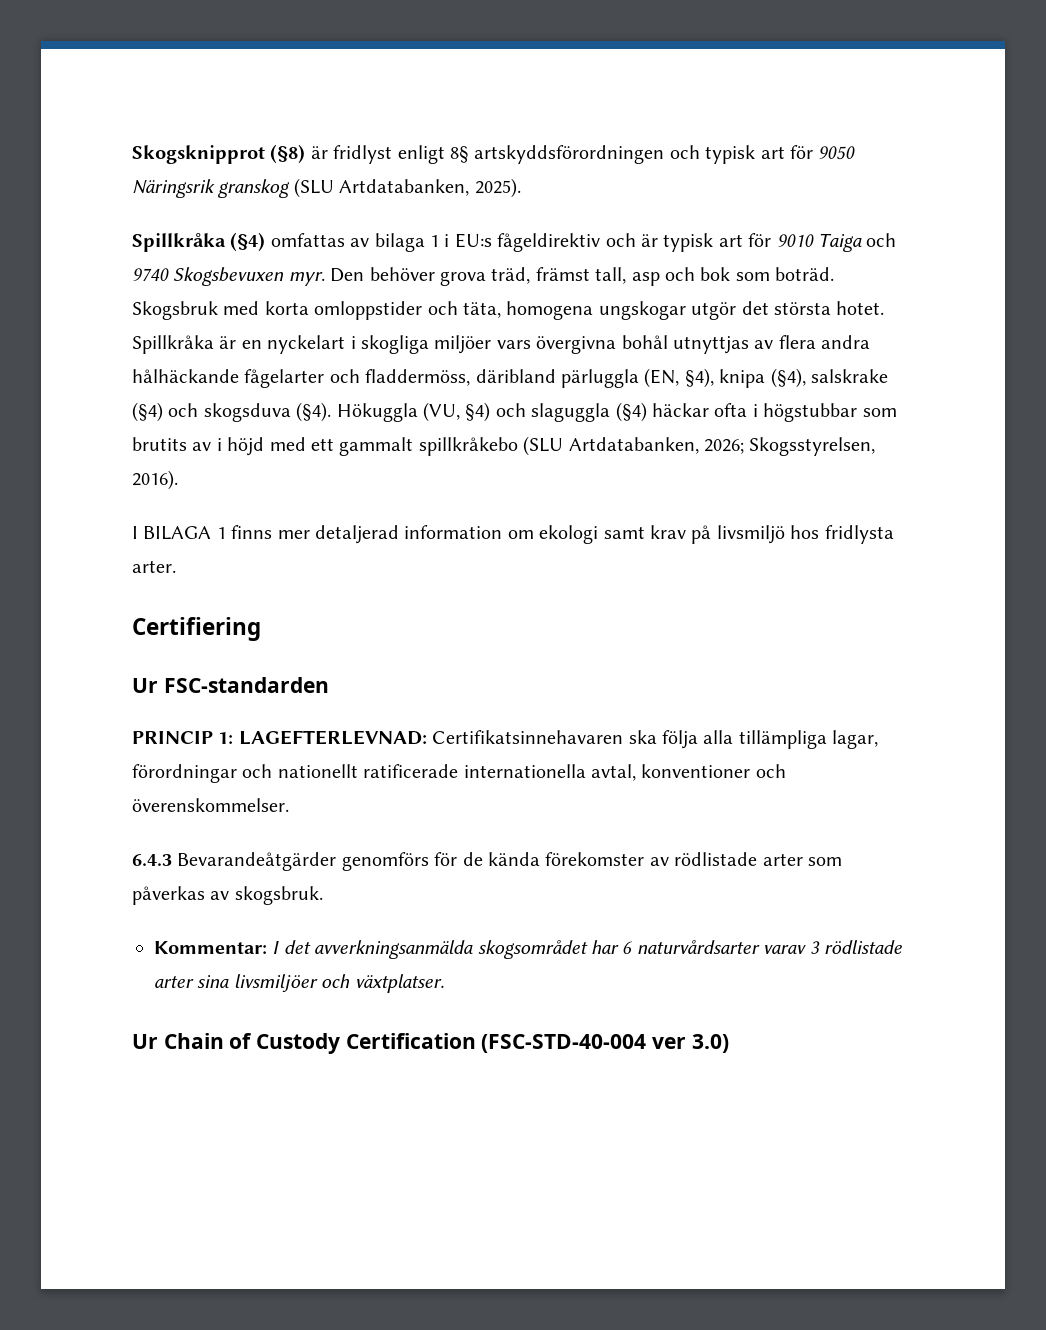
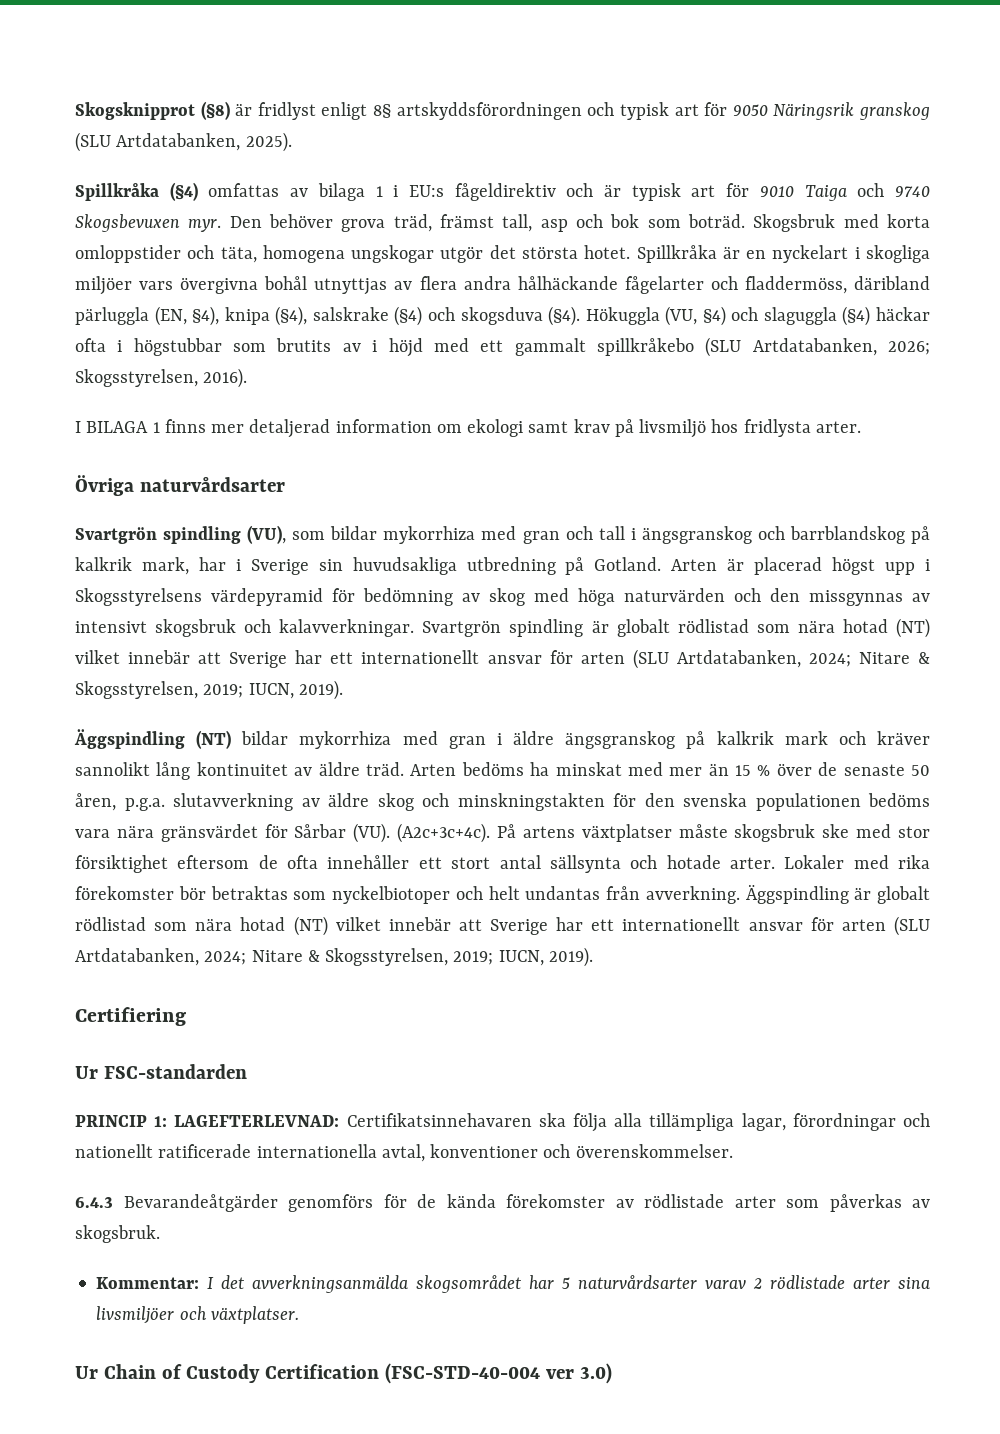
(176, 566) none -> [75,475,285,496] [75,525,930,544] [75,557,930,575] [75,588,930,606] [75,618,931,638] [75,649,930,669] [75,680,343,700] [74,729,930,749] [75,762,931,780] [75,793,930,811] [75,823,930,843] [75,855,931,873] [75,884,930,904] [75,916,930,936] [75,947,593,967] // Övriga naturvårdsarter // Svartgrön spindling (VU), som bildar mykorrhiza med gran och tall i ängsgranskog och barrblandskog på kalkrik mark, har i Sverige sin huvudsakliga utbredning på Gotland. Arten är placerad högst upp i Skogsstyrelsens värdepyramid för bedömning av skog med höga naturvärden och den missgynnas av intensivt skogsbruk och kalavverkningar. Svartgrön spindling är globalt rödlistad som nära hotad (NT) vilket innebär att Sverige har ett internationellt ansvar för arten (SLU Artdatabanken, 2024; Nitare & Skogsstyrelsen, 2019; IUCN, 2019). // Äggspindling (NT) bildar mykorrhiza med gran i äldre ängsgranskog på kalkrik mark och kräver sannolikt lång kontinuitet av äldre träd. Arten bedöms ha minskat med mer än 15 % över de senaste 50 åren, p.g.a. slutavverkning av äldre skog och minskningstakten för den svenska populationen bedöms vara nära gränsvärdet för Sårbar (VU). (A2c+3c+4c). På artens växtplatser måste skogsbruk ske med stor försiktighet eftersom de ofta innehåller ett stort antal sällsynta och hotade arter. Lokaler med rika förekomster bör betraktas som nyckelbiotoper och helt undantas från avverkning. Äggspindling är globalt rödlistad som nära hotad (NT) vilket innebär att Sverige har ett internationellt ansvar för arten (SLU Artdatabanken, 2024; Nitare & Skogsstyrelsen, 2019; IUCN, 2019).
[622,941,633,954] 6 -> [562,1277,571,1289] 5
[809,941,820,954] 3 -> [753,1278,763,1289] 2

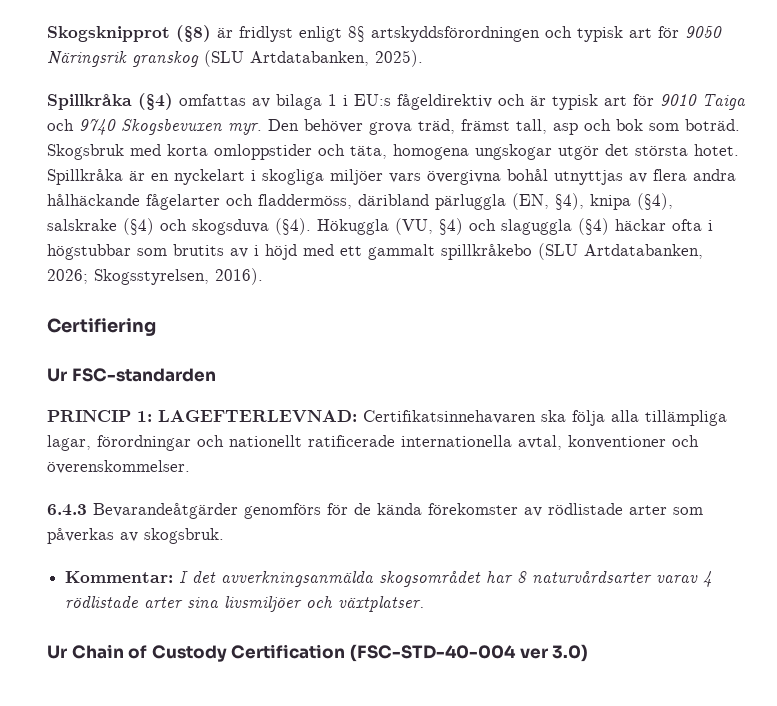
[75,419,861,438] [75,475,285,496] [75,525,930,544] [75,557,930,575] [75,588,930,606] [75,618,931,638] [75,649,930,669] [75,680,343,700] [74,729,930,749] [75,762,931,780] [75,793,930,811] [75,823,930,843] [75,855,931,873] [75,884,930,904] [75,916,930,936] [75,947,593,967] // I BILAGA 1 finns mer detaljerad information om ekologi samt krav på livsmiljö hos fridlysta arter. // Övriga naturvårdsarter // Svartgrön spindling (VU), som bildar mykorrhiza med gran och tall i ängsgranskog och barrblandskog på kalkrik mark, har i Sverige sin huvudsakliga utbredning på Gotland. Arten är placerad högst upp i Skogsstyrelsens värdepyramid för bedömning av skog med höga naturvärden och den missgynnas av intensivt skogsbruk och kalavverkningar. Svartgrön spindling är globalt rödlistad som nära hotad (NT) vilket innebär att Sverige har ett internationellt ansvar för arten (SLU Artdatabanken, 2024; Nitare & Skogsstyrelsen, 2019; IUCN, 2019). // Äggspindling (NT) bildar mykorrhiza med gran i äldre ängsgranskog på kalkrik mark och kräver sannolikt lång kontinuitet av äldre träd. Arten bedöms ha minskat med mer än 15 % över de senaste 50 åren, p.g.a. slutavverkning av äldre skog och minskningstakten för den svenska populationen bedöms vara nära gränsvärdet för Sårbar (VU). (A2c+3c+4c). På artens växtplatser måste skogsbruk ske med stor försiktighet eftersom de ofta innehåller ett stort antal sällsynta och hotade arter. Lokaler med rika förekomster bör betraktas som nyckelbiotoper och helt undantas från avverkning. Äggspindling är globalt rödlistad som nära hotad (NT) vilket innebär att Sverige har ett internationellt ansvar för arten (SLU Artdatabanken, 2024; Nitare & Skogsstyrelsen, 2019; IUCN, 2019). -> (263, 276) none
[562,1277,571,1289] 5 -> [517,571,528,583] 8
[753,1278,763,1289] 2 -> [703,571,713,587] 4

